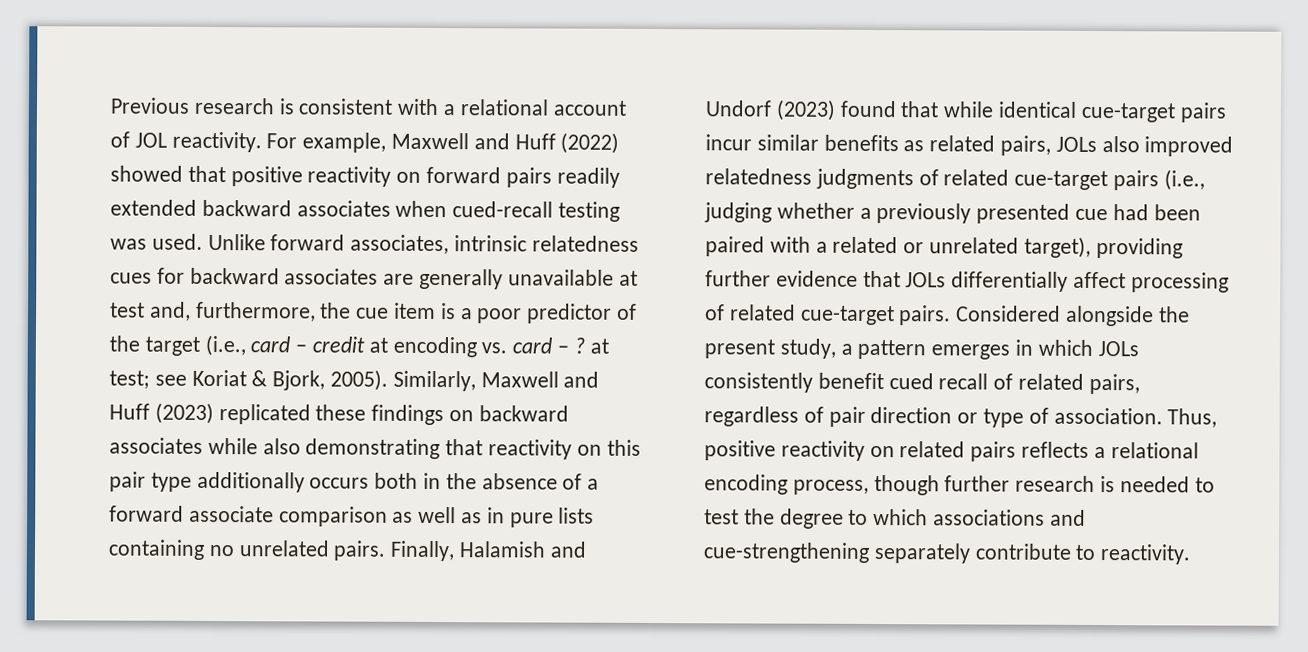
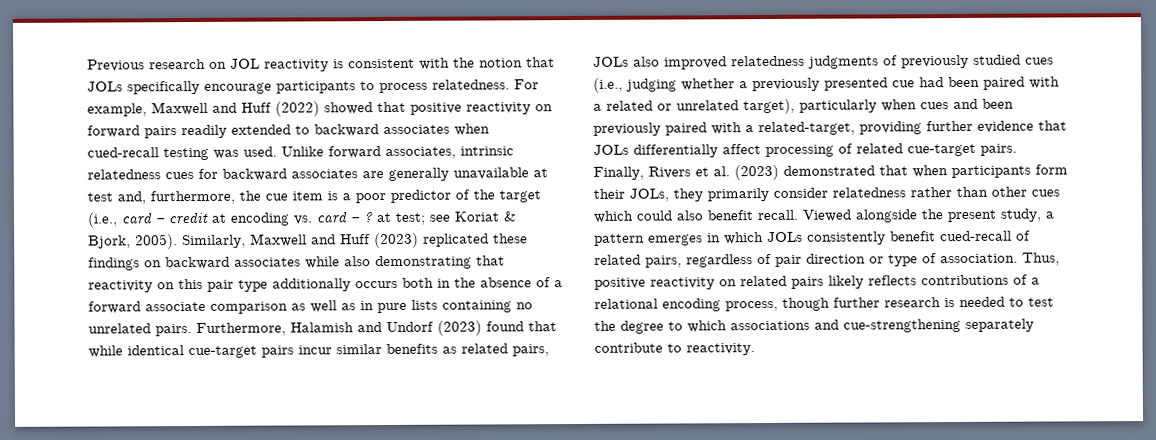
[278,98,627,116] [110,131,262,153] is consistent with a relational account of JOL reactivity. -> [209,57,555,72] [87,79,510,95] on JOL reactivity is consistent with the notion that JOLs specifically encourage participants to process relatedness.
(197, 207) none -> [295,125,310,135] to
[390,540,456,562] Finally, -> [196,322,286,336] Furthermore,
[943,169,1160,191] related cue-target pairs -> [901,54,1054,69] previously studied cues
(1091, 247) none -> [799,98,1014,113] [593,121,855,136] particularly when cues and been previously paired with a related-target,
[956,305,1062,322] Considered -> [593,164,1068,181] [593,186,1060,202] [593,209,852,223] Finally, Rivers et al. (2023) demonstrated that when participants form their JOLs, they primarily consider relatedness rather than other cues which could also benefit recall. Viewed
[888,373,989,390] cued recall -> [940,230,1012,242] cued-recall
[1021,441,1090,458] reflects -> [828,274,1028,289] likely reflects contributions of

